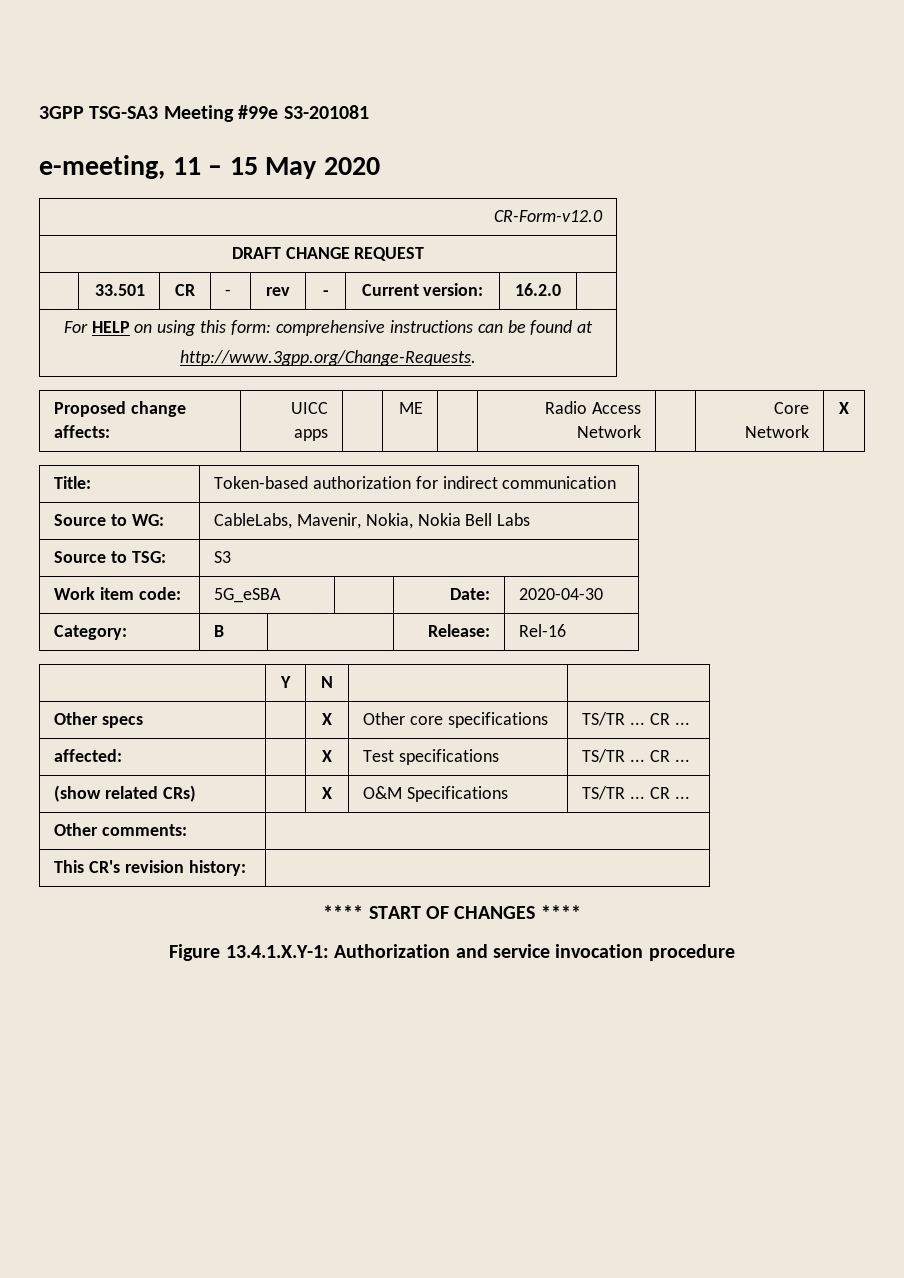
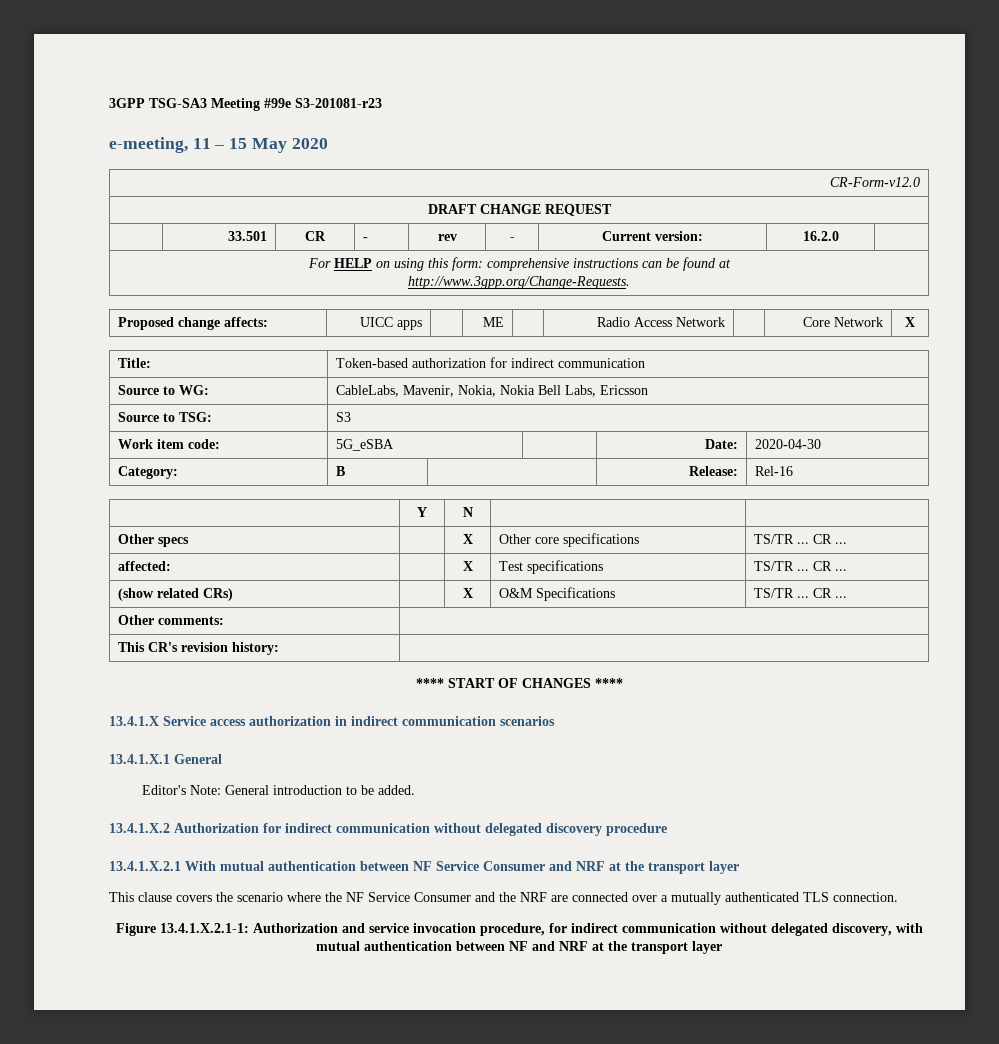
[283,105,369,119] S3-201081 -> [295,98,382,108] S3-201081-r23
[497,513,531,526] Labs -> [564,385,648,397] Labs, Ericsson
(581, 912) none -> [109,716,555,726] [109,754,222,764] [142,785,416,795] [109,823,667,836] [109,861,739,874] [109,892,898,905] // 13.4.1.X Service access authorization in indirect communication scenarios // 13.4.1.X.1 General // Editor's Note: General introduction to be added. // 13.4.1.X.2 Authorization for indirect communication without delegated discovery procedure // 13.4.1.X.2.1 With mutual authentication between NF Service Consumer and NRF at the transport layer // This clause covers the scenario where the NF Service Consumer and the NRF are connected over a mutually authenticated TLS connection.
[225,945,329,958] 13.4.1.X.Y-1: -> [159,923,249,933] 13.4.1.X.2.1-1:
[648,944,735,961] procedure -> [479,923,923,936] [316,941,722,954] procedure, for indirect communication without delegated discovery, with mutual authentication between NF and NRF at the transport layer

